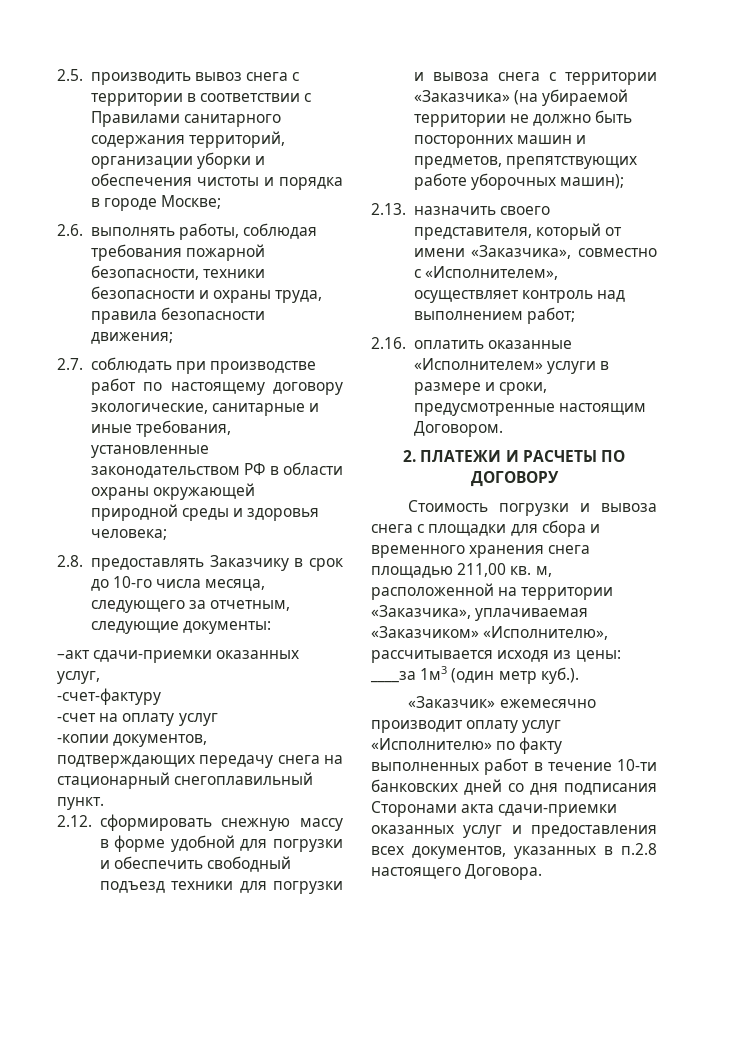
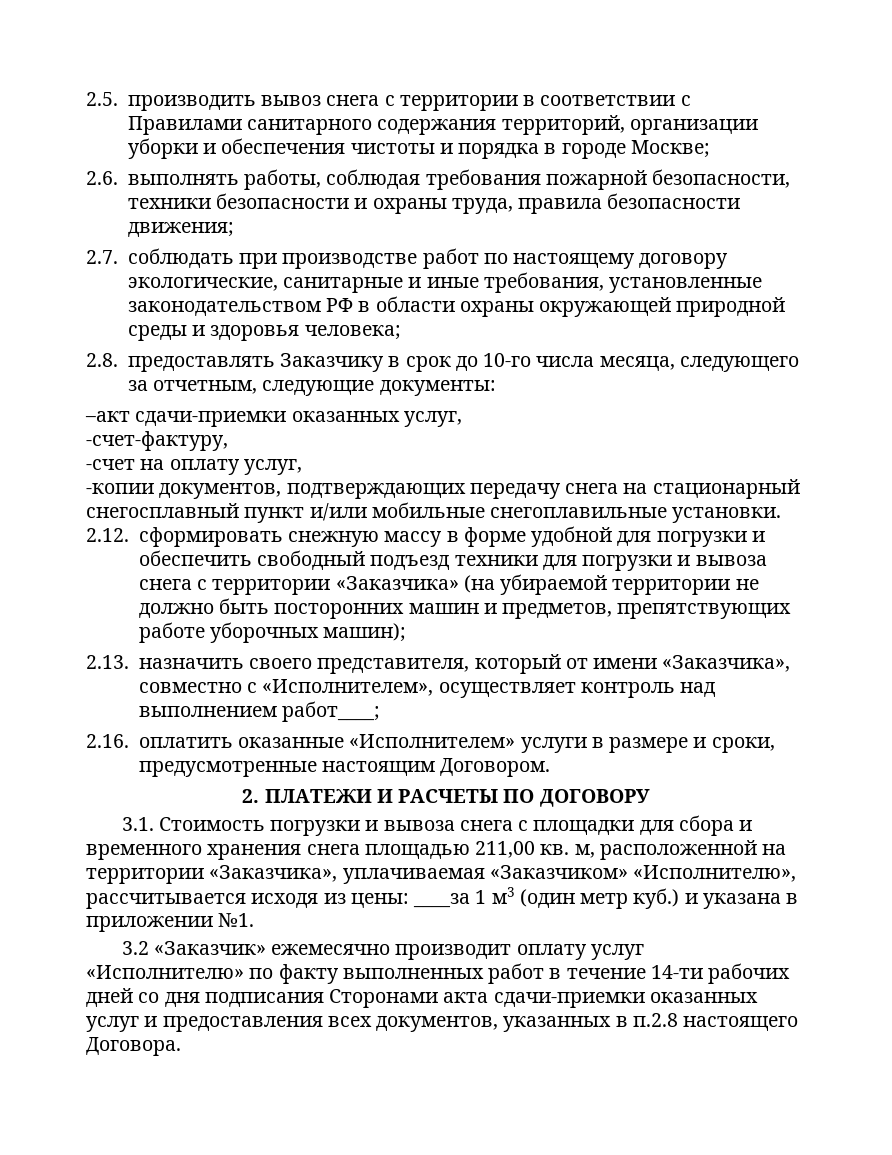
[57,688,161,705] -счет-фактуру -> [86,431,228,451] -счет-фактуру,
[178,713,218,726] услуг -> [243,459,302,475] услуг,
[174,772,314,785] [57,797,104,810] снегоплавильный пункт. -> [86,502,782,523] снегосплавный пункт и/или мобильные снегоплавильные установки.
[526,307,575,324] работ; -> [282,701,381,722] работ____;
(559, 479) none -> [121,817,154,831] 3.1.
[420,666,579,684] 1м3 (один метр куб.). // -> [475,887,799,909] [86,913,255,932] [121,941,149,955] 1 м3 (один метр куб.) и указана в приложении №1. // 3.2
[617,759,657,771] [371,779,458,792] 10-ти банковских -> [650,963,791,984] 14-ти рабочих

